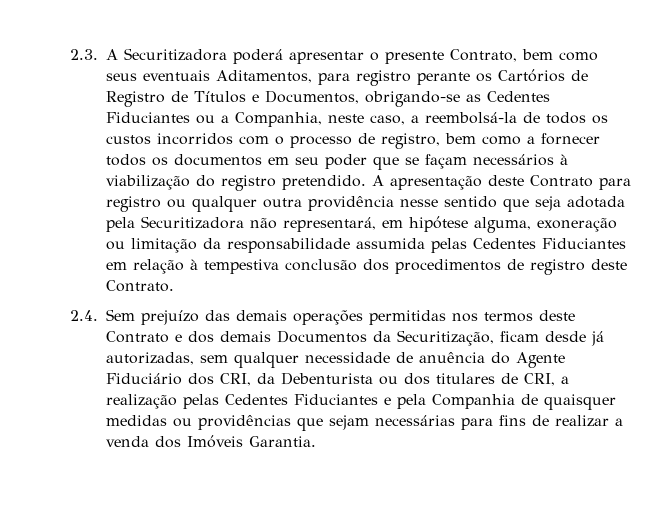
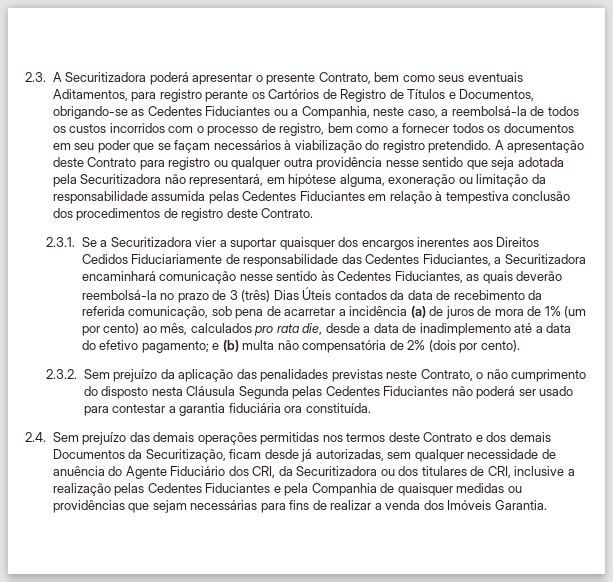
(174, 286) none -> [46,237,540,250] [81,254,586,267] [81,271,563,284] [81,287,543,303] [81,306,587,319] [81,323,572,336] [81,340,520,353] [46,369,587,382] [83,386,574,399] [83,403,371,416] // 2.3.1. Se a Securitizadora vier a suportar quaisquer dos encargos inerentes aos Direitos Cedidos Fiduciariamente de responsabilidade das Cedentes Fiduciantes, a Securitizadora encaminhará comunicação nesse sentido às Cedentes Fiduciantes, as quais deverão reembolsá-la no prazo de 3 (três) Dias Úteis contados da data de recebimento da referida comunicação, sob pena de acarretar a incidência (a) de juros de mora de 1% (um por cento) ao mês, calculados pro rata die, desde a data de inadimplemento até a data do efetivo pagamento; e (b) multa não compensatória de 2% (dois por cento). // 2.3.2. Sem prejuízo da aplicação das penalidades previstas neste Contrato, o não cumprimento do disposto nesta Cláusula Segunda pelas Cedentes Fiduciantes não poderá ser usado para contestar a garantia fiduciária ora constituída.
[281,372,373,385] Debenturista -> [296,466,378,476] Securitizadora
(555, 379) none -> [514,466,565,476] inclusive

